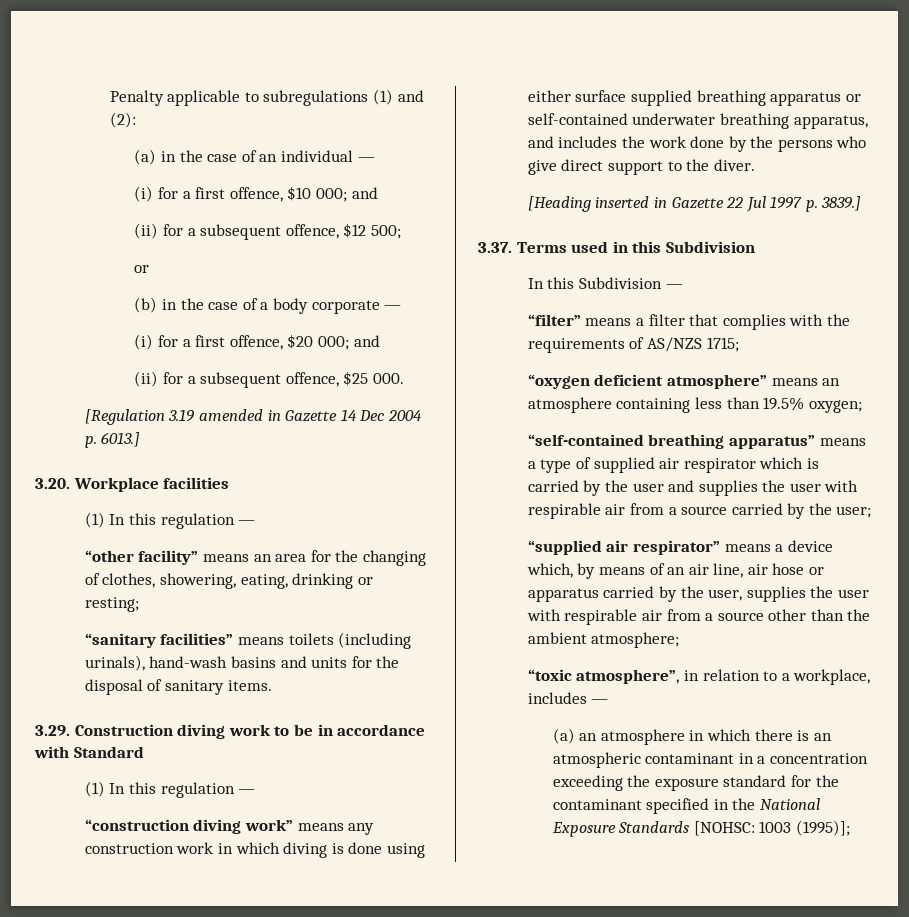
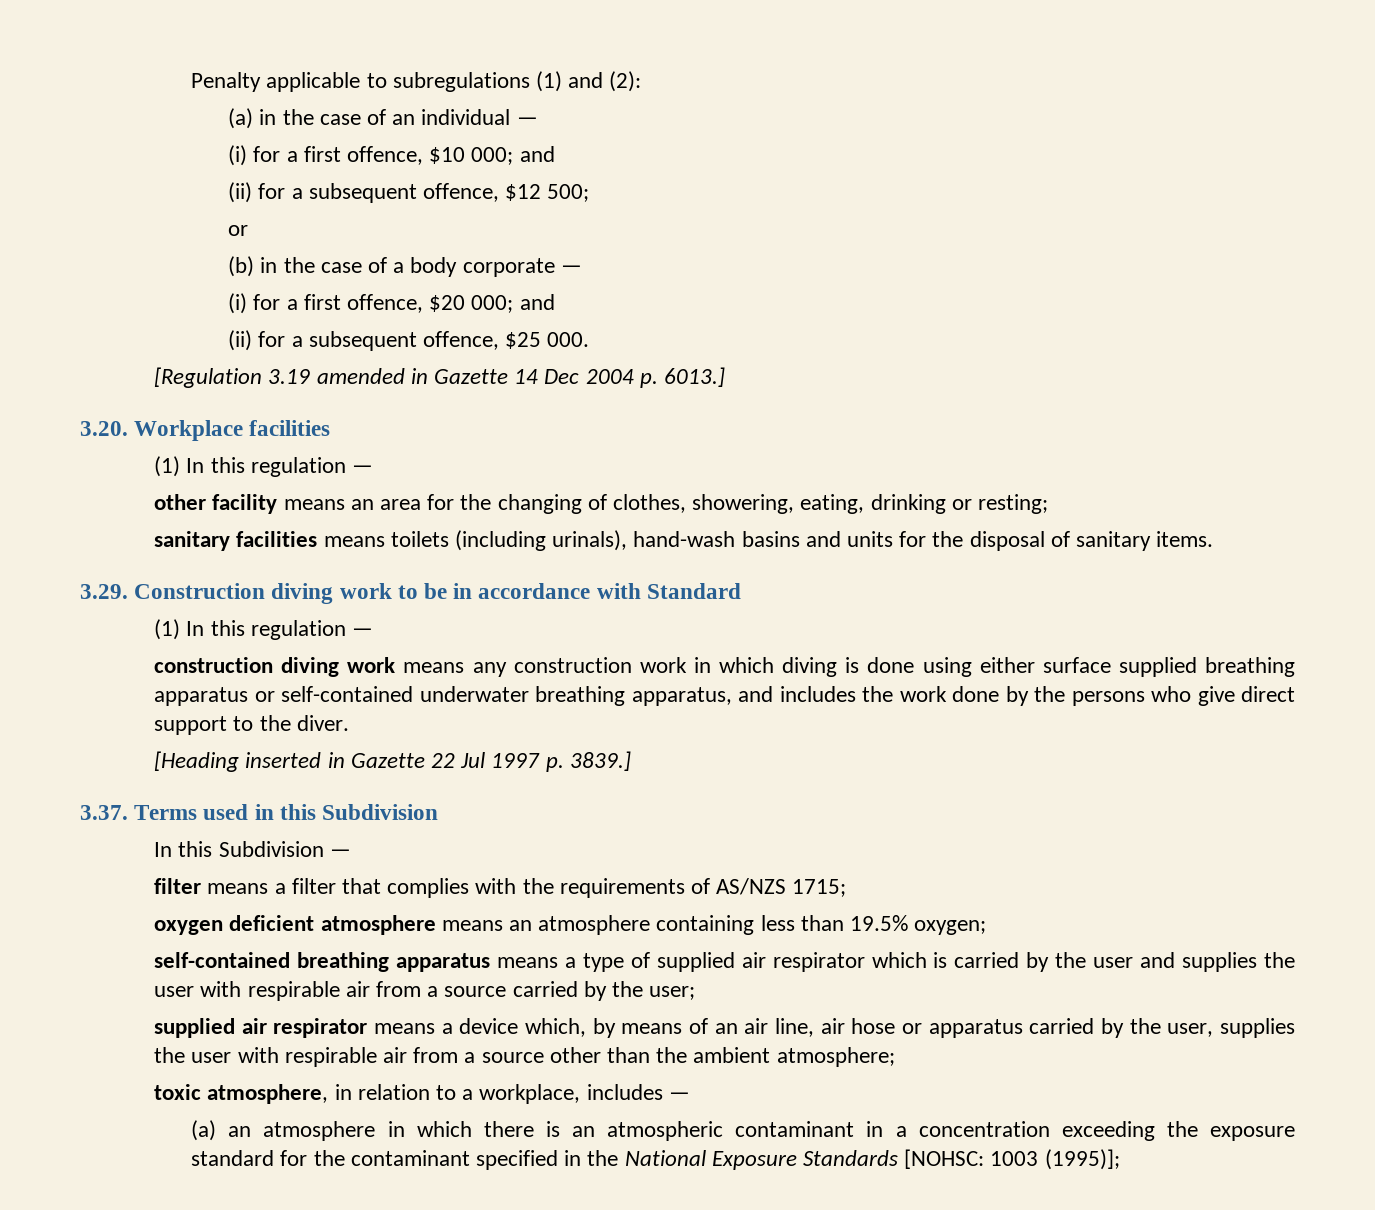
[84,550,199,565] “other facility” -> [154,494,278,514] other facility
[84,633,234,648] “sanitary facilities” -> [154,531,318,551] sanitary facilities
[84,819,293,834] “construction diving work” -> [154,657,396,677] construction diving work
[527,314,581,326] “filter” -> [154,878,202,894] filter
[527,374,767,389] “oxygen deficient atmosphere” -> [154,915,436,935] oxygen deficient atmosphere
[527,434,815,449] “self-contained breathing apparatus” -> [154,952,490,972] self-contained breathing apparatus
[527,540,720,555] “supplied air respirator” -> [154,1018,368,1038] supplied air respirator
[527,669,680,684] “toxic atmosphere”, -> [154,1084,329,1104] toxic atmosphere,

